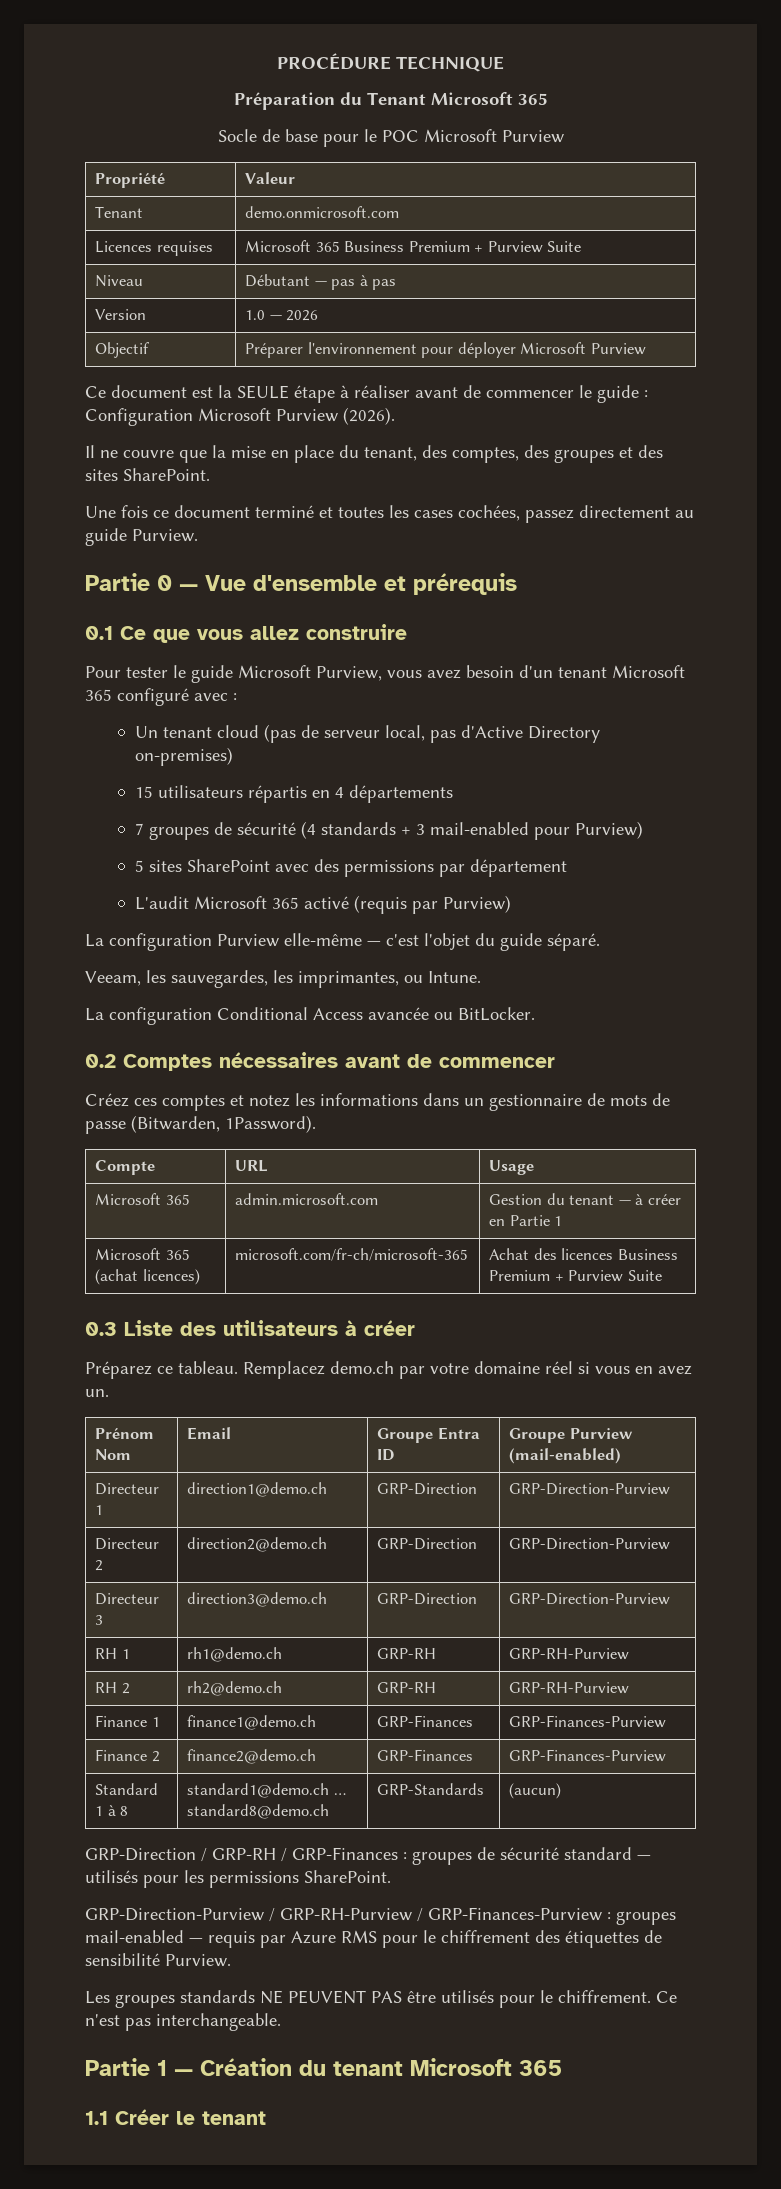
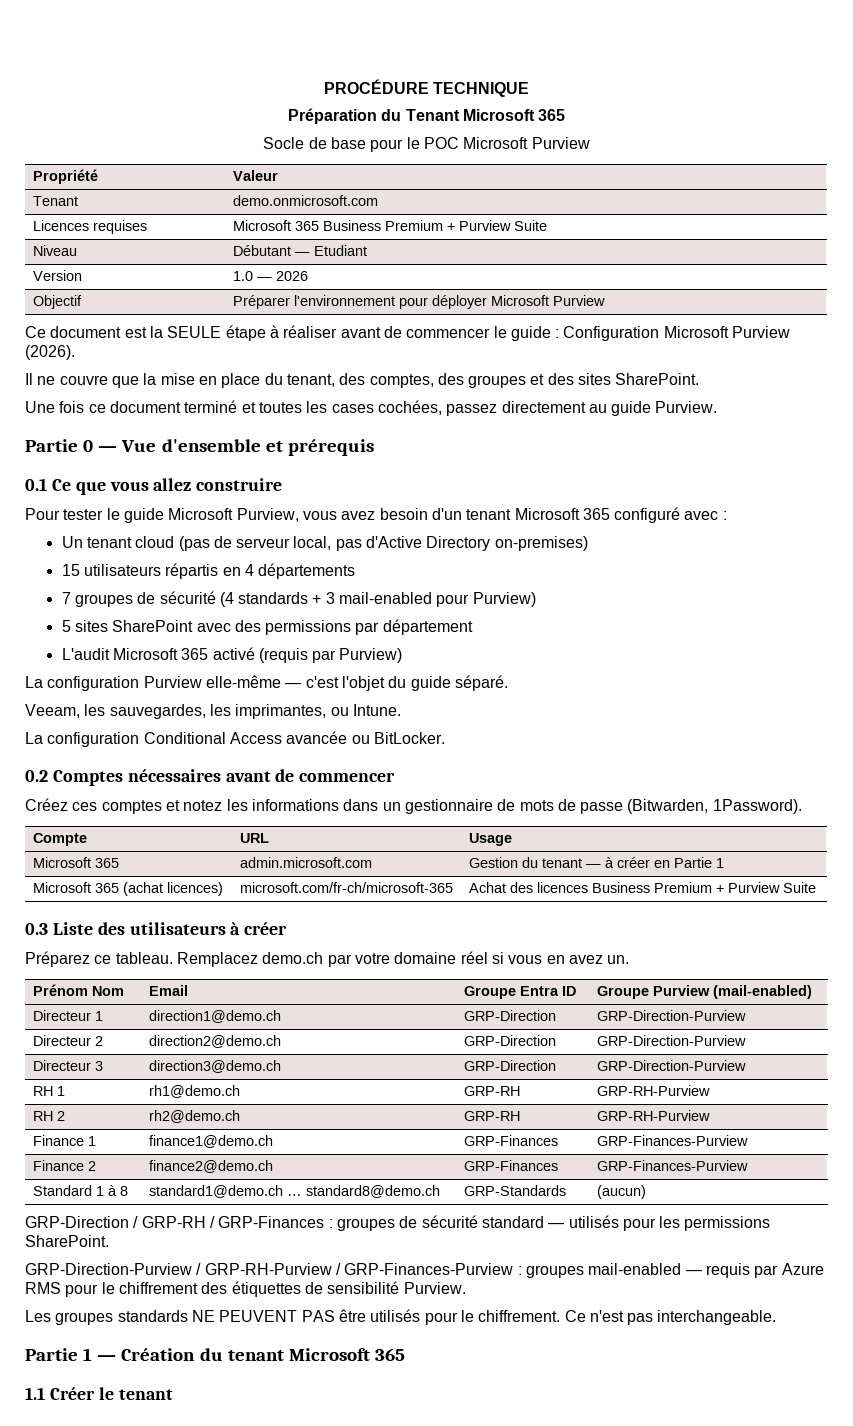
[331,275,397,290] pas à pas -> [313,245,367,256] Etudiant

